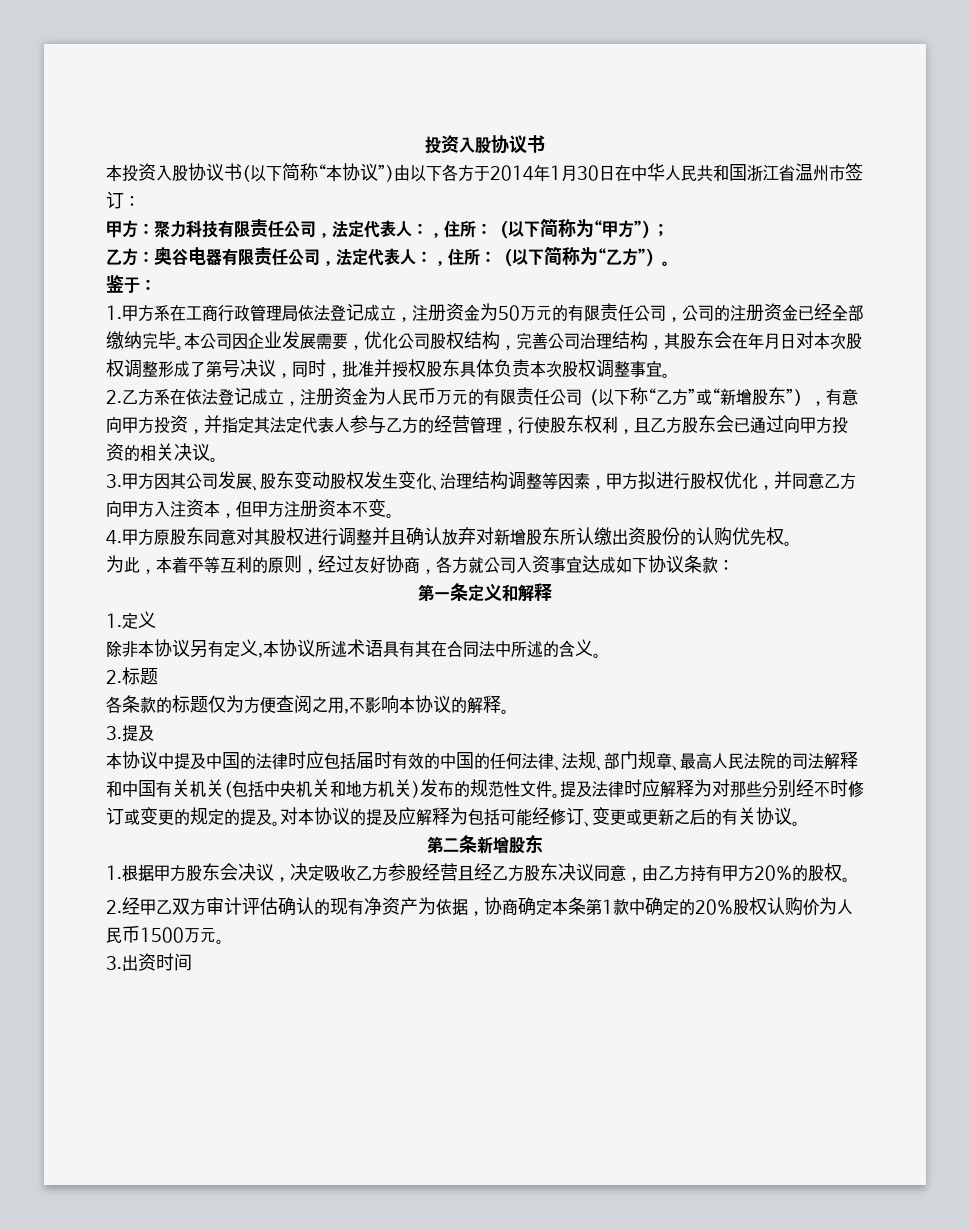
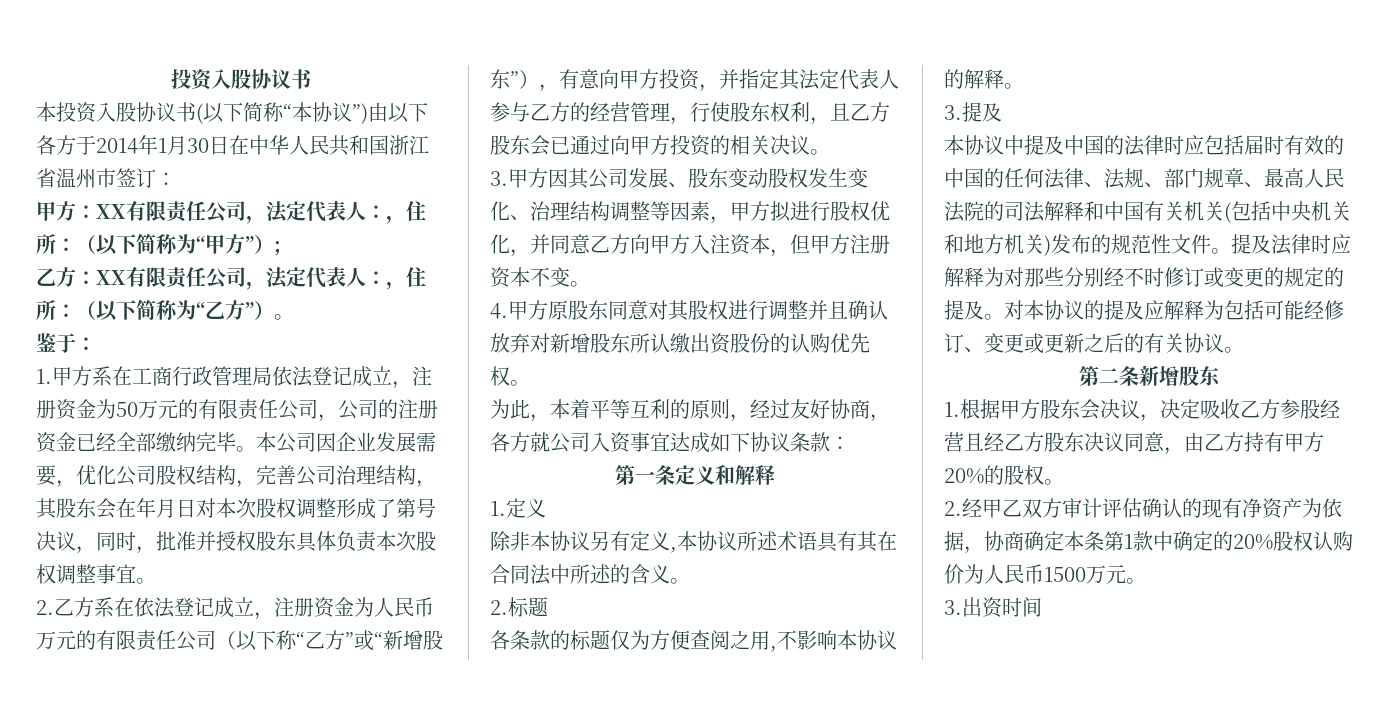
[154,220,218,238] 聚力科技 -> [96,204,126,219] XX
[154,247,222,265] 奥谷电器 -> [96,270,126,285] XX

